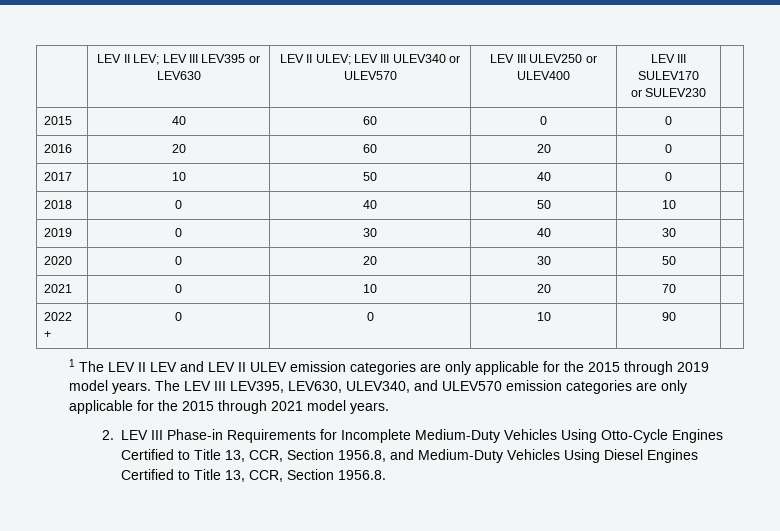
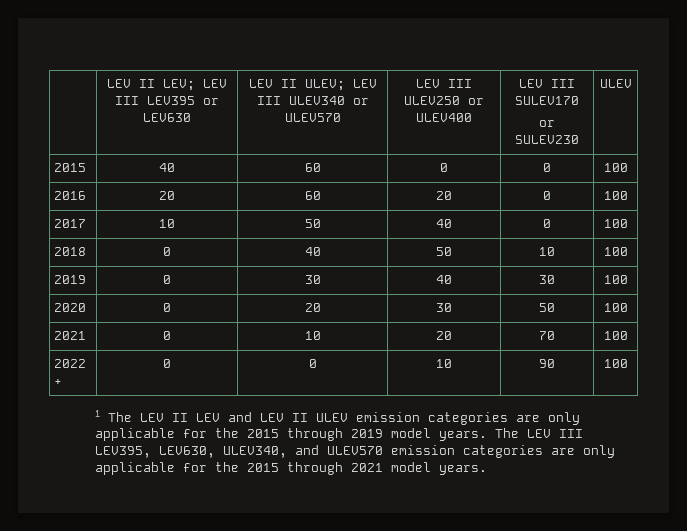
(707, 92) none -> [599,79,632,88] ULEV
(672, 120) none -> [603,163,628,172] 100
(672, 148) none -> [603,191,628,200] 100
(672, 176) none -> [603,219,628,228] 100
(676, 204) none -> [603,247,628,256] 100
(676, 232) none -> [603,275,628,284] 100
(676, 260) none -> [603,303,628,312] 100
(676, 288) none -> [603,331,628,340] 100
(676, 316) none -> [603,359,628,368] 100
[101,429,723,443] [120,449,698,463] [120,469,386,482] // 2. LEV III Phase-in Requirements for Incomplete Medium-Duty Vehicles Using Otto-Cycle Engines Certified to Title 13, CCR, Section 1956.8, and Medium-Duty Vehicles Using Diesel Engines Certified to Title 13, CCR, Section 1956.8. -> (487, 470) none

